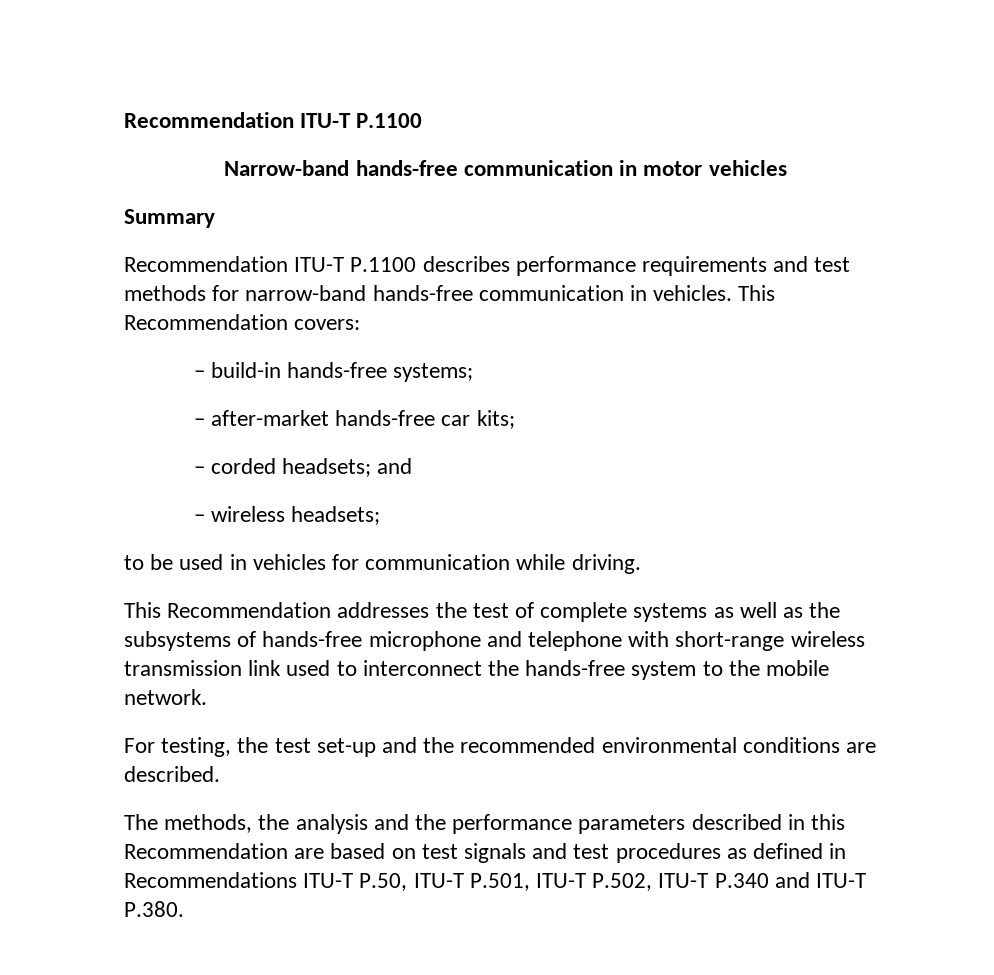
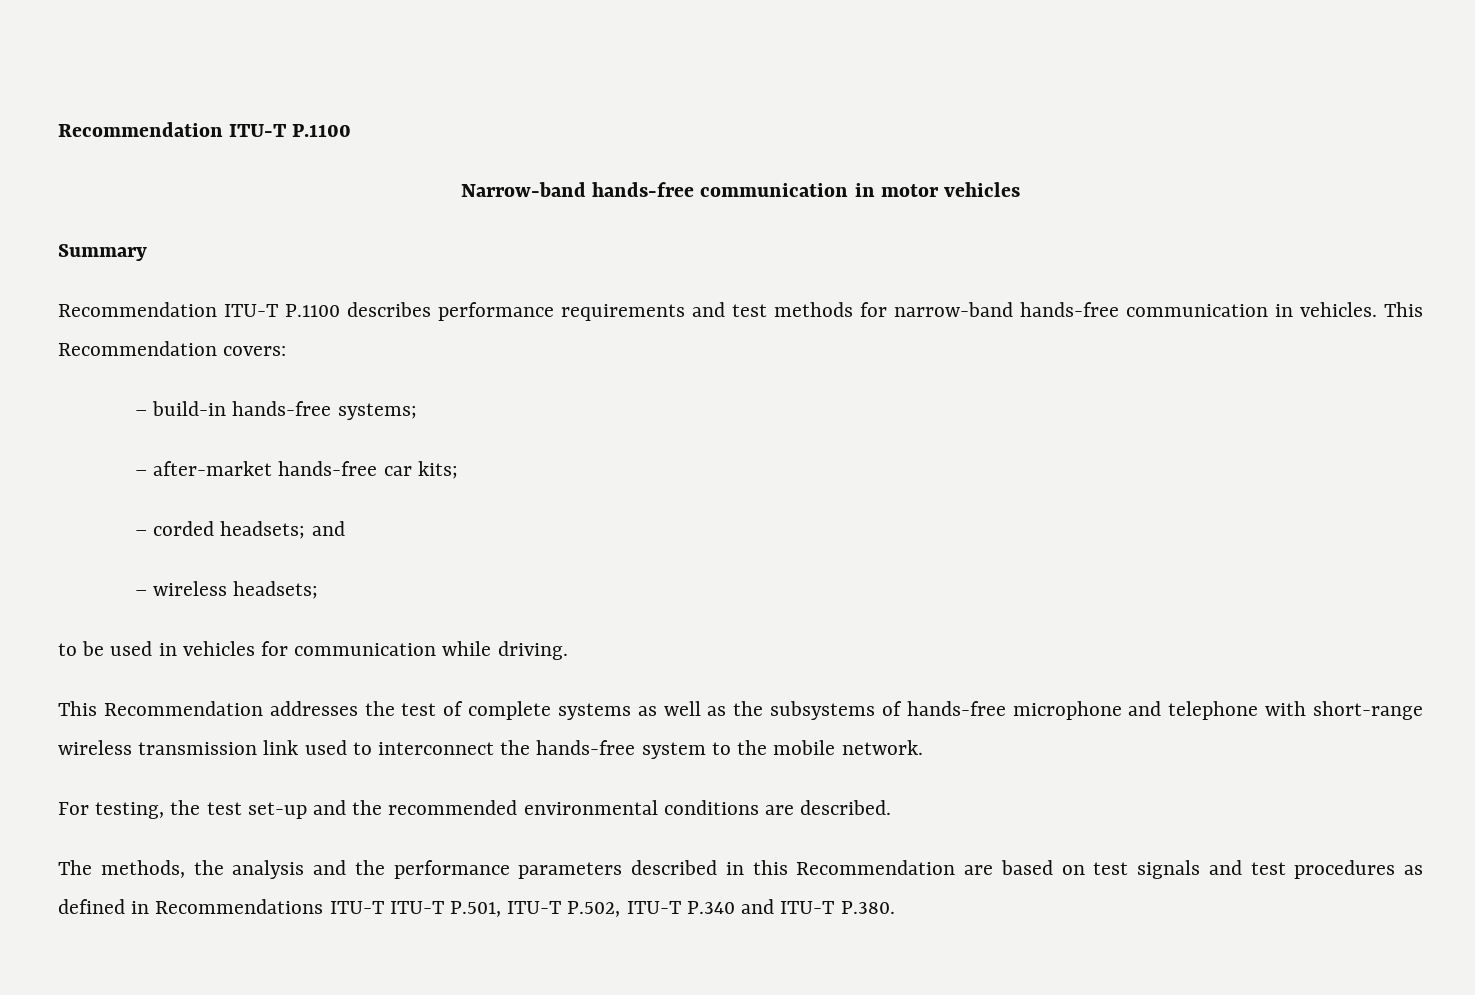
[359,873,408,891] P.50, -> (384, 907) none

